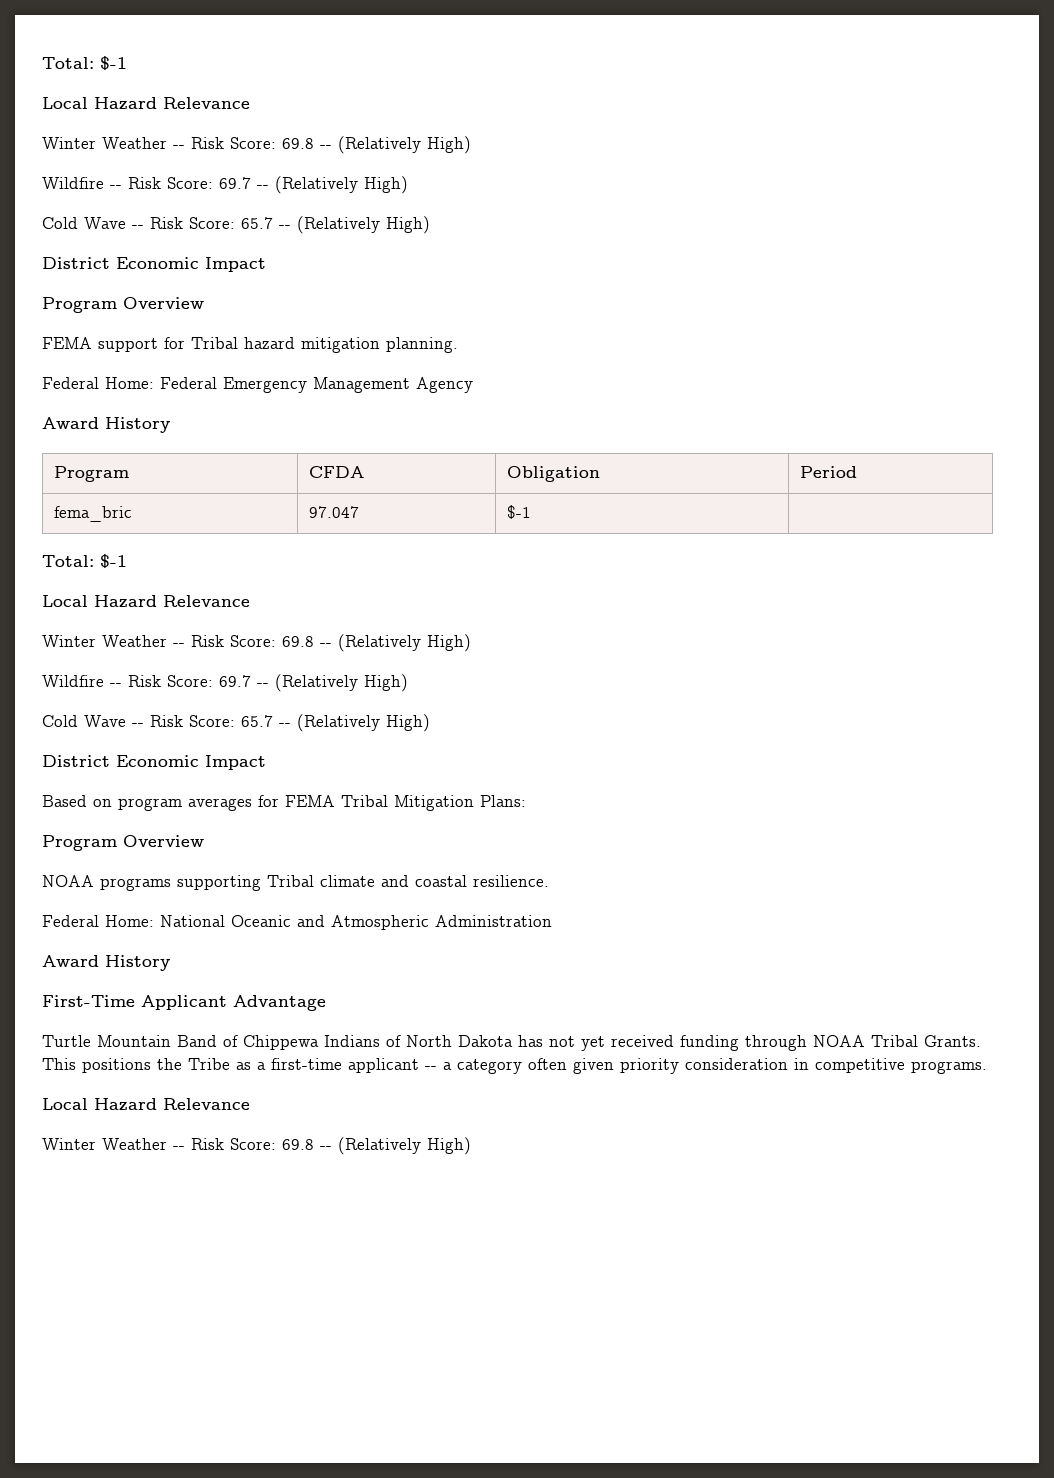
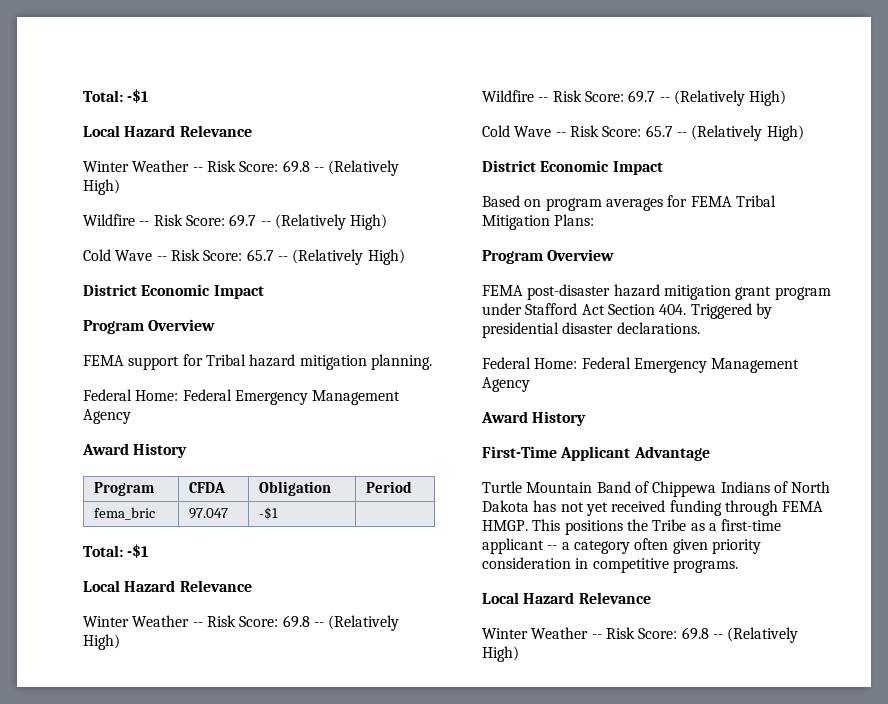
[42,56,127,70] Total: $-1 -> [83,89,149,103] Total: -$1
[506,505,531,519] [42,554,127,568] $-1 | // Total: $-1 -> [259,507,279,520] [83,544,149,558] -$1 | // Total: -$1
[42,875,549,891] [42,915,552,930] NOAA programs supporting Tribal climate and coastal resilience. // Federal Home: National Oceanic and Atmospheric Administration -> [482,284,831,300] [482,303,772,319] [482,322,700,338] [482,357,800,373] [482,377,530,392] FEMA post-disaster hazard mitigation grant program under Stafford Act Section 404. Triggered by presidential disaster declarations. // Federal Home: Federal Emergency Management Agency
[813,1035,981,1047] NOAA Tribal Grants. -> [782,501,824,512] [482,520,528,531] FEMA HMGP.

